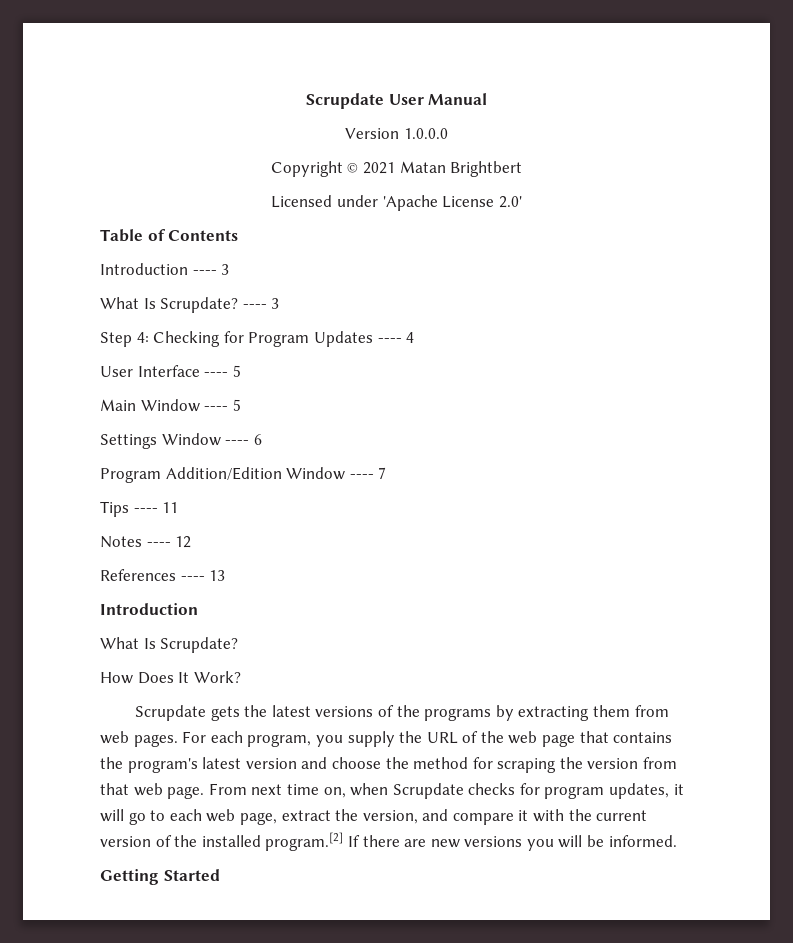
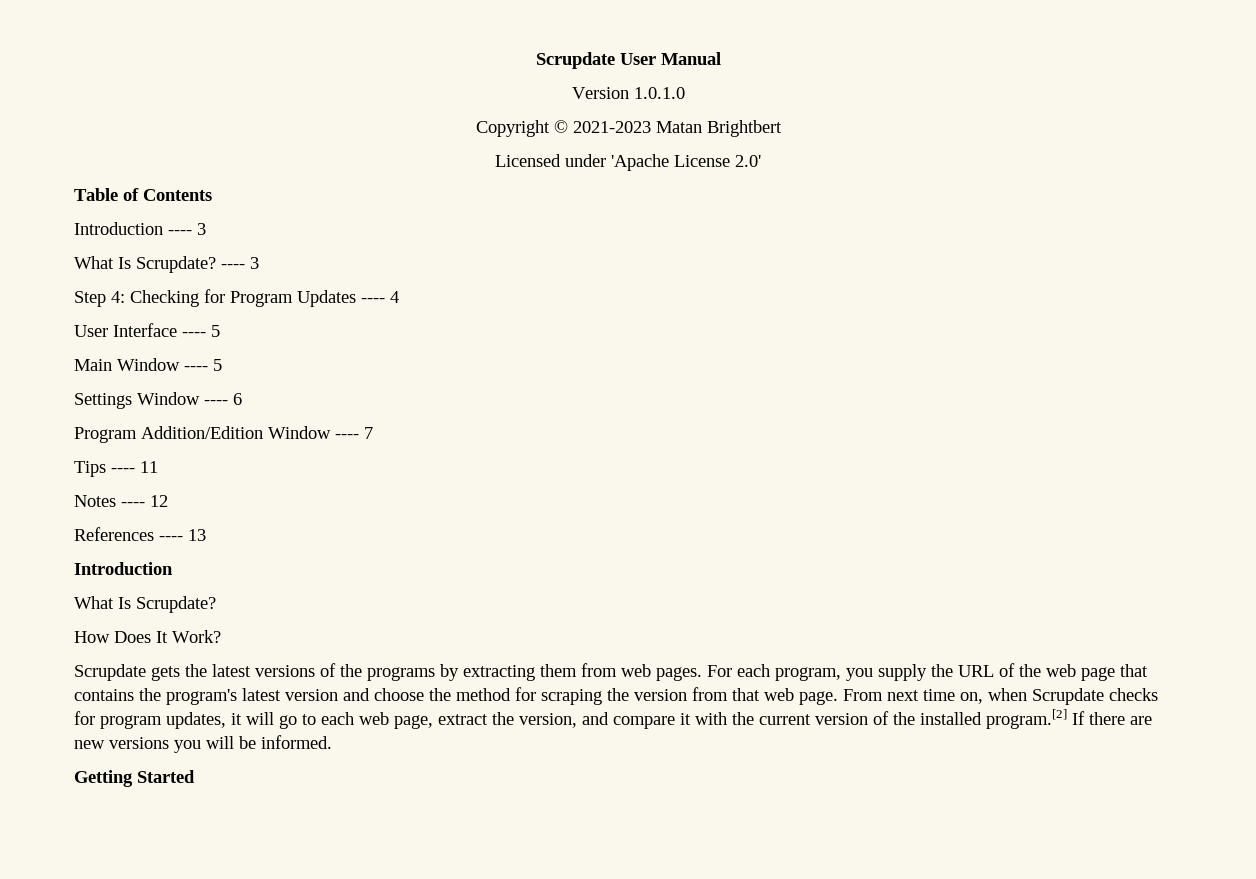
[403,128,448,139] 1.0.0.0 -> [633,87,685,99] 1.0.1.0
[362,162,395,174] 2021 -> [572,121,651,133] 2021-2023

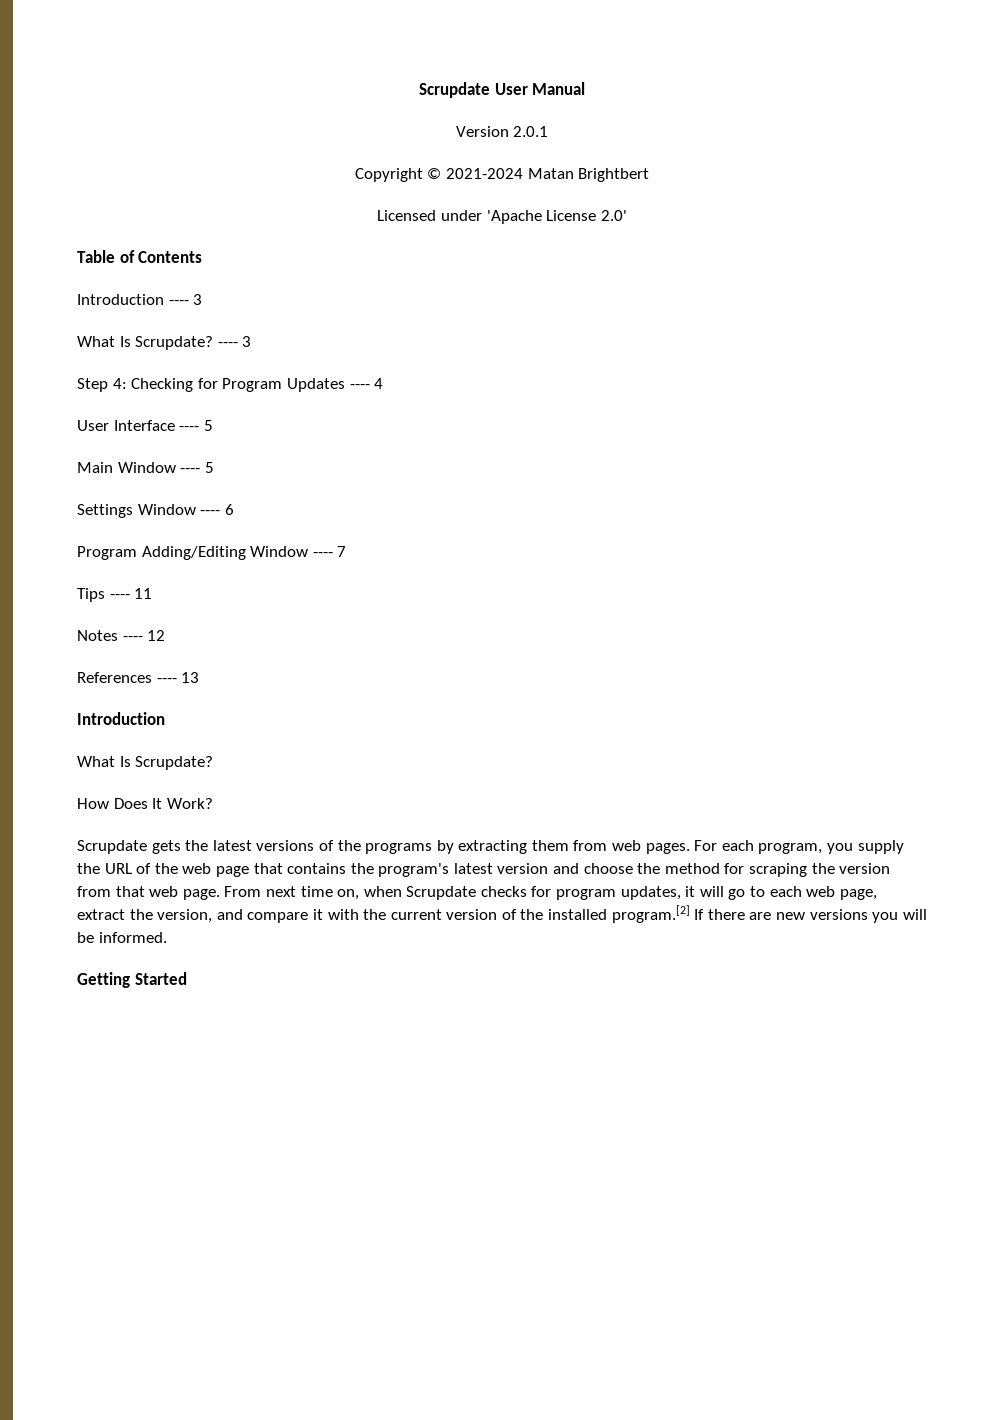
[633,87,685,99] 1.0.1.0 -> [513,126,549,137] 2.0.1
[572,121,651,133] 2021-2023 -> [445,168,523,179] 2021-2024
[141,426,263,439] Addition/Edition -> [141,546,246,560] Adding/Editing

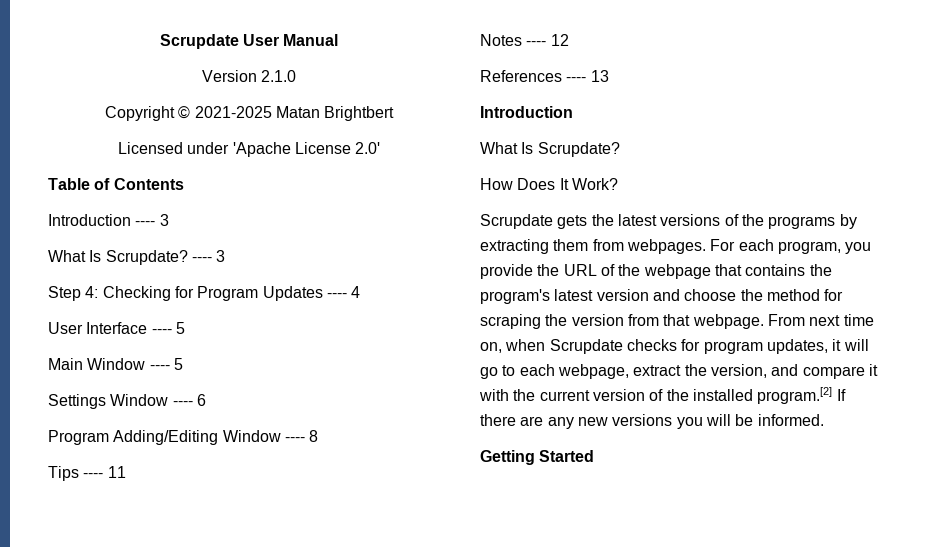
[513,126,549,137] 2.0.1 -> [261,70,297,82] 2.1.0
[445,168,523,179] 2021-2024 -> [194,106,272,118] 2021-2025
[337,546,347,557] 7 -> [309,430,319,442] 8
[612,840,690,854] web pages. -> [626,239,706,254] webpages.
[857,840,904,854] supply -> [480,264,533,279] provide
[182,863,249,877] web page -> [643,264,711,279] webpage
[149,886,220,900] web page. -> [692,314,764,329] webpage.
[806,886,877,900] web page, -> [557,364,629,379] webpage,
(772, 916) none -> [547,417,574,429] any

